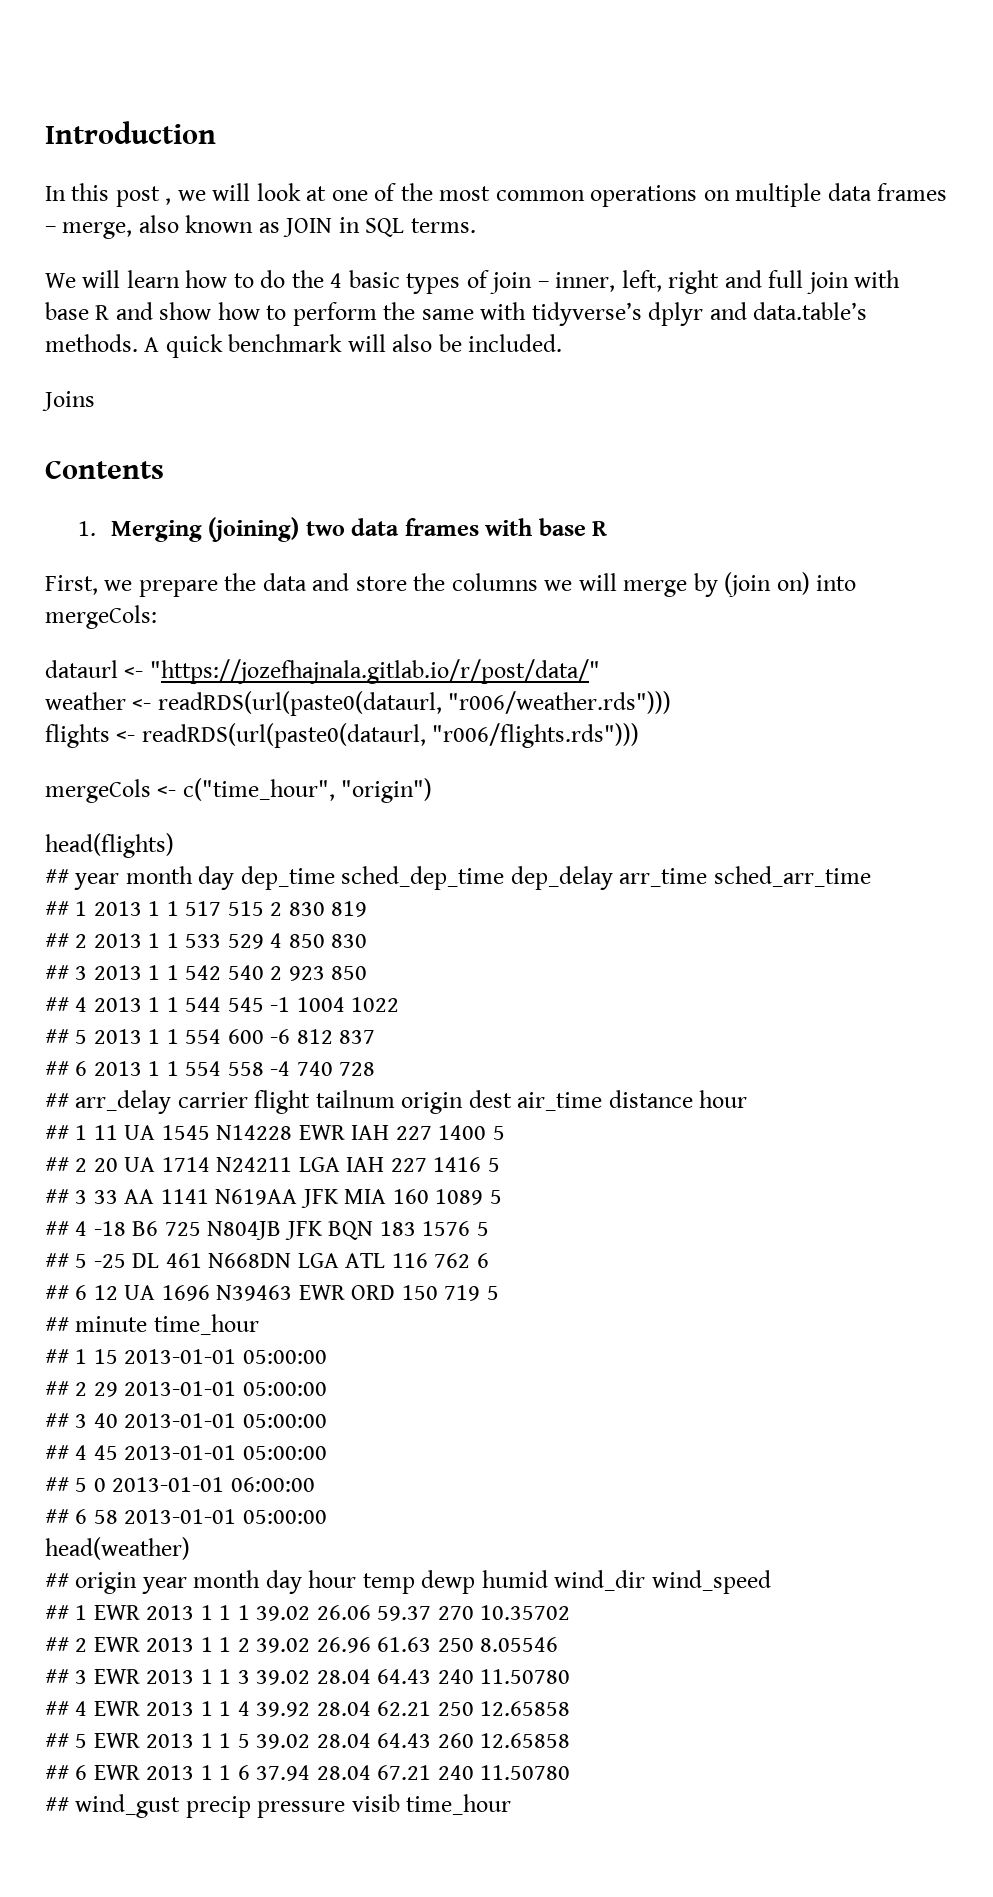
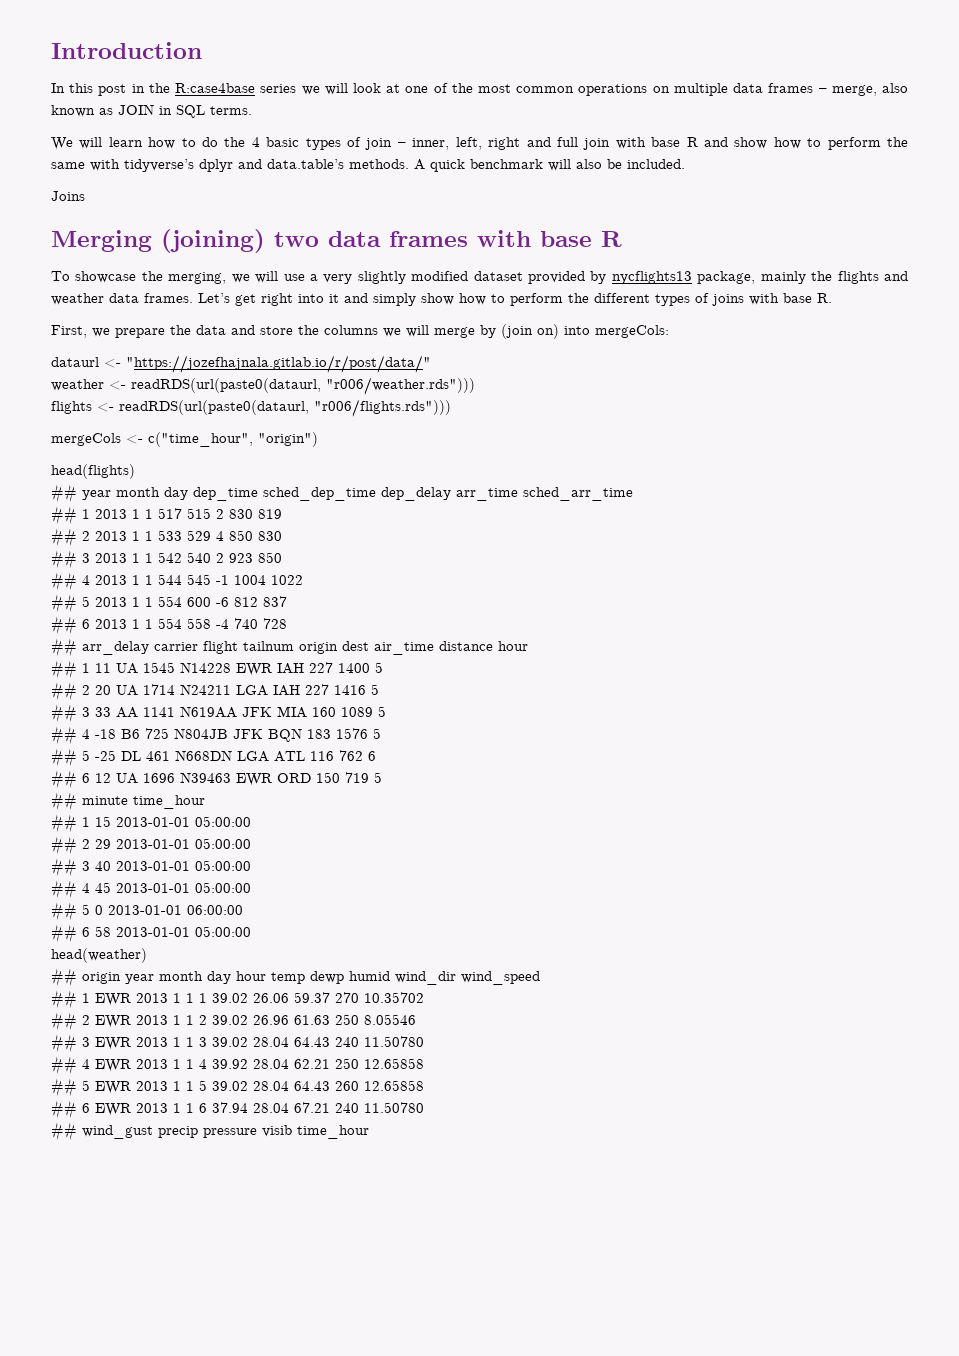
[165,198,172,205] , -> [131,83,297,93] in the R:case4base series
[45,460,164,479] [77,521,96,536] Contents // 1. -> (85, 196) none
(608, 528) none -> [51,271,909,284] [51,293,832,306] // To showcase the merging, we will use a very slightly modified dataset provided by nycflights13 package, mainly the flights and weather data frames. Let’s get right into it and simply show how to perform the different types of joins with base R.

